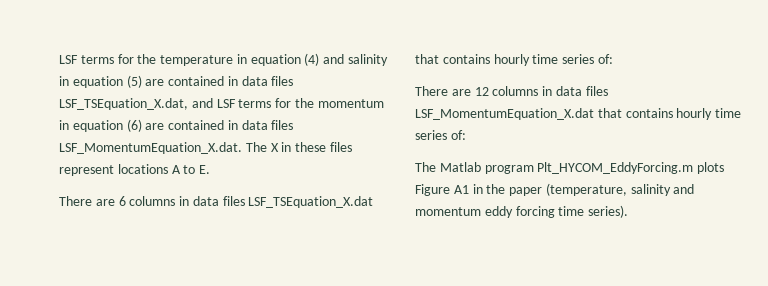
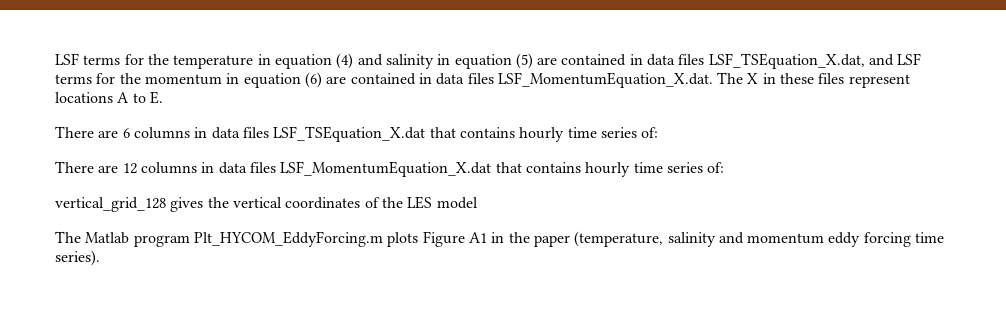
(466, 135) none -> [55,196,478,212] // vertical_grid_128 gives the vertical coordinates of the LES model

